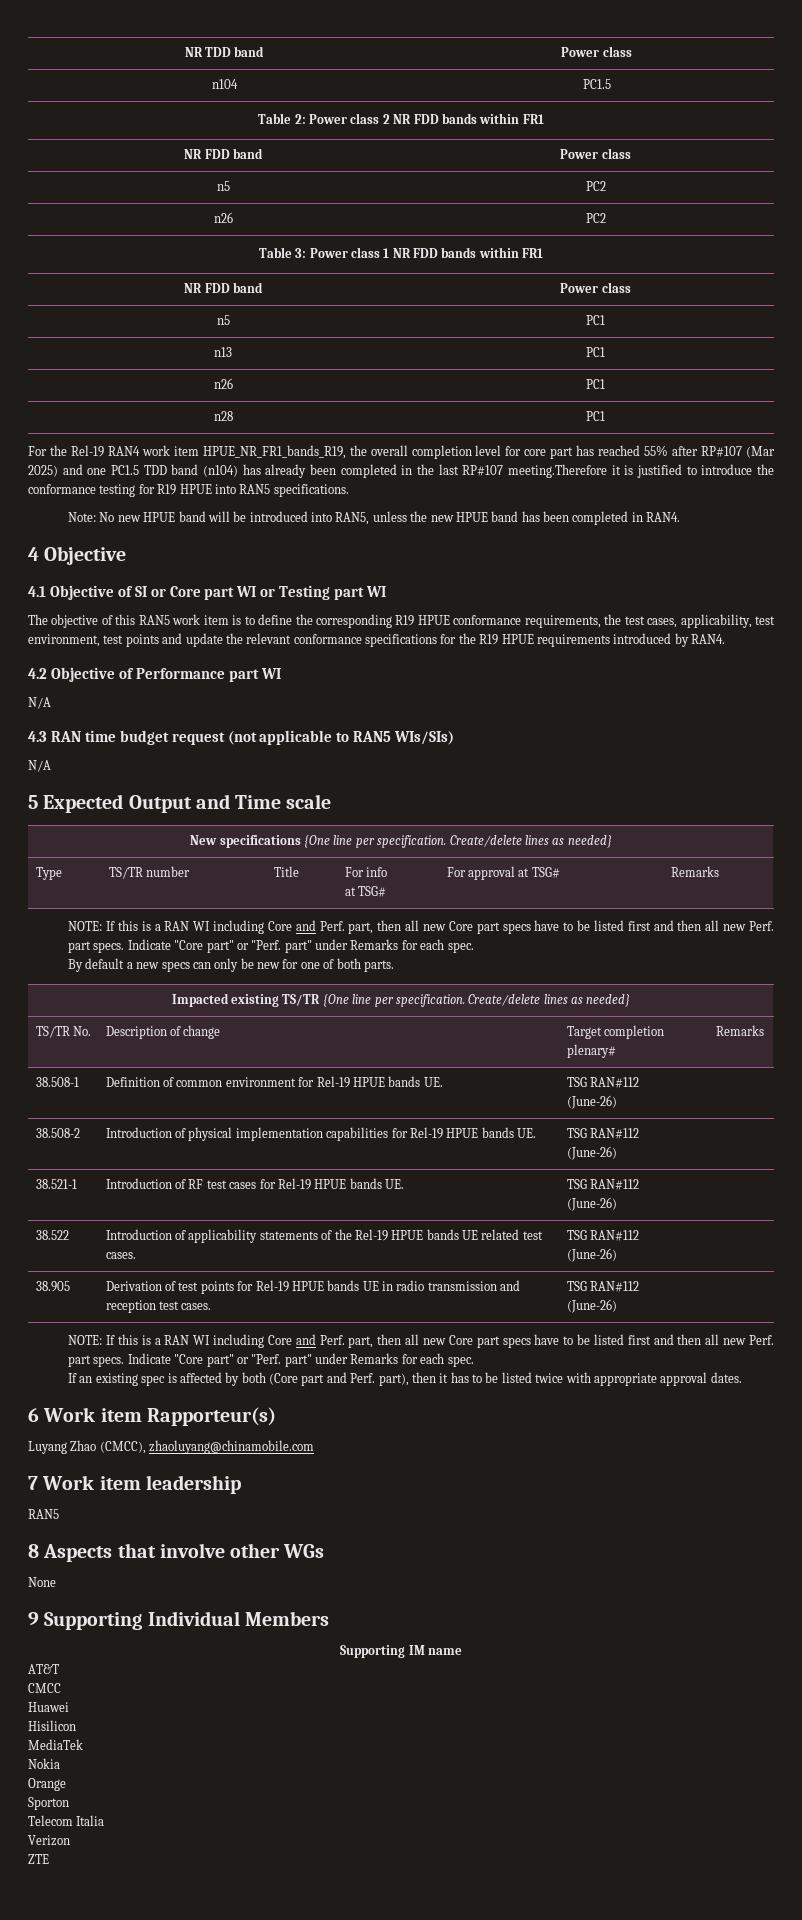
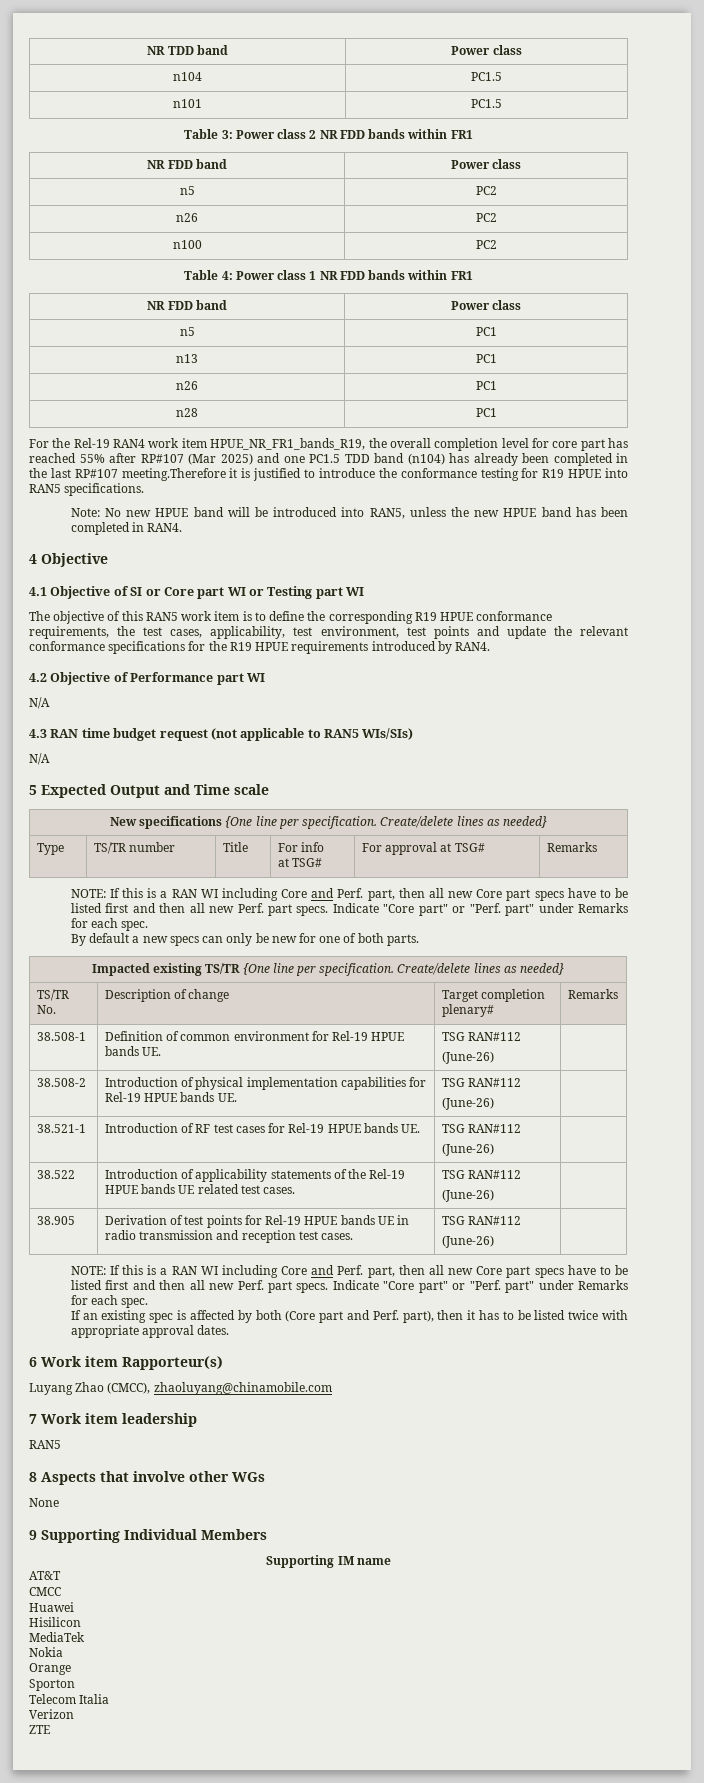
[258,113,306,124] // Table 2: -> [173,99,202,108] [471,99,502,108] [184,129,233,139] // n101 | PC1.5 // Table 3:
[258,247,307,258] // Table 3: -> [172,240,202,249] [475,240,497,249] [184,270,233,280] // n100 | PC2 // Table 4:

